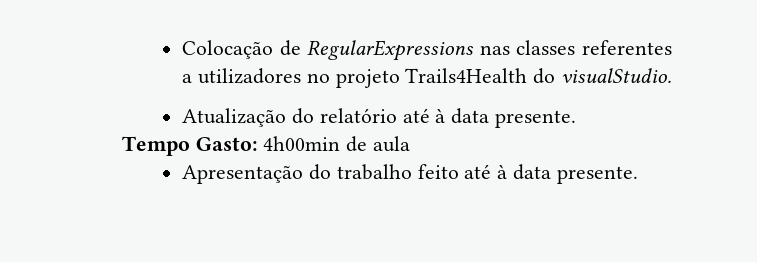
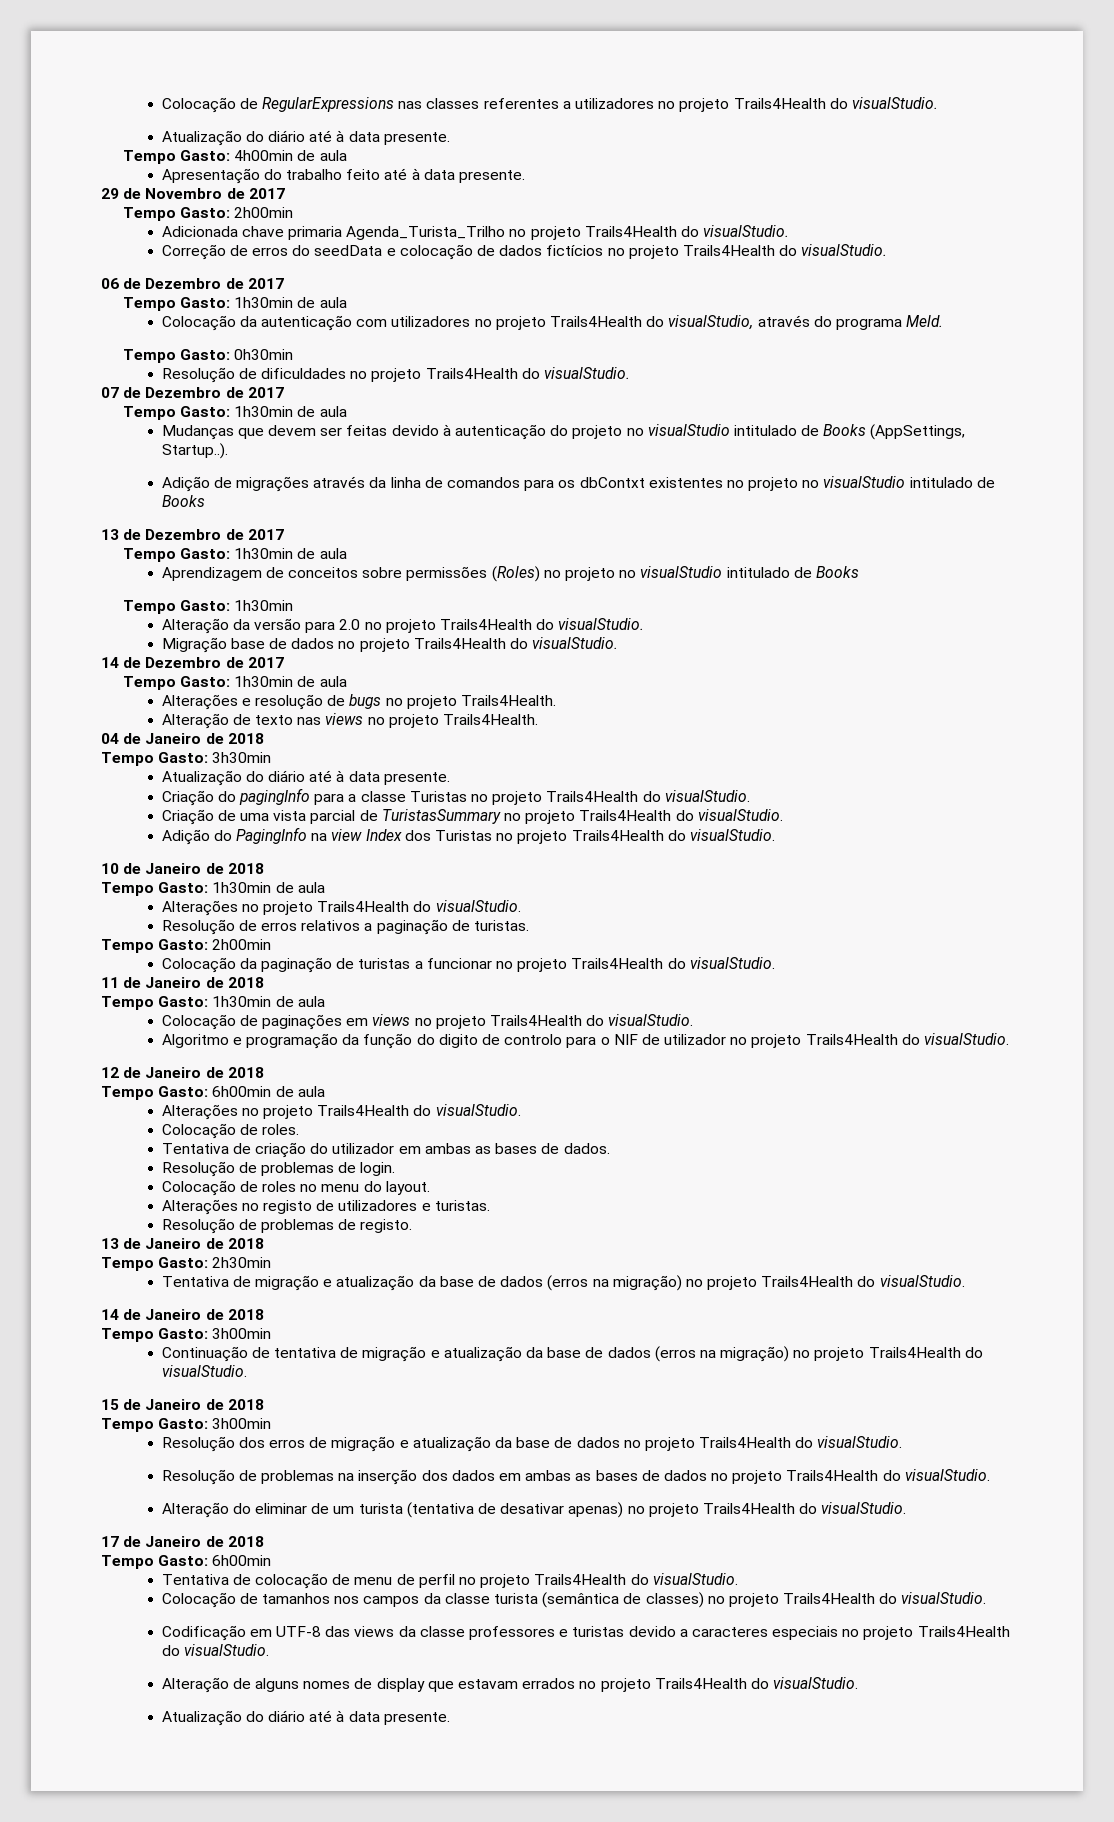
[319,108,397,123] relatório -> [268,130,306,142] diário
(638, 175) none -> [101,188,285,199] [122,207,294,221] [161,225,790,240] [161,244,888,260] [101,278,284,289] [122,297,347,311] [161,315,944,331] [122,349,294,363] [161,367,631,383] [101,387,284,398] [122,406,347,420] [161,424,966,440] [161,443,228,459] [161,476,995,492] [161,495,205,507] [101,529,284,540] [122,548,347,562] [161,566,859,582] [122,600,294,614] [161,618,645,634] [161,637,619,653] [101,657,284,668] [122,676,347,690] [161,694,557,710] [161,713,539,729] [101,733,264,744] [101,752,272,766] [161,770,450,786] [161,788,750,806] [161,809,783,825] [161,827,775,845] [101,863,264,874] [101,882,325,896] [161,900,521,916] [161,919,530,935] [101,939,272,953] [161,957,775,973] [101,977,264,988] [101,996,325,1010] [161,1014,694,1030] [161,1033,1010,1049] [101,1067,264,1078] [101,1086,325,1100] [161,1104,521,1120] [161,1123,300,1139] [161,1142,610,1158] [161,1161,396,1177] [161,1180,430,1196] [161,1199,490,1215] [161,1218,413,1234] [101,1238,264,1249] [101,1257,272,1271] [161,1275,965,1291] [101,1309,264,1320] [101,1328,272,1342] [161,1346,983,1362] [161,1365,247,1377] [101,1399,264,1410] [101,1418,272,1432] [161,1436,903,1452] [161,1469,990,1485] [161,1502,907,1518] [101,1536,264,1547] [101,1555,272,1569] [161,1573,738,1589] [161,1592,987,1608] [161,1625,1010,1641] [161,1644,269,1656] [161,1677,859,1693] [161,1710,450,1726] // 29 de Novembro de 2017 // Tempo Gasto: 2h00min // Adicionada chave primaria Agenda_Turista_Trilho no projeto Trails4Health do visualStudio. // Correção de erros do seedData e colocação de dados fictícios no projeto Trails4Health do visualStudio. // 06 de Dezembro de 2017 // Tempo Gasto: 1h30min de aula // Colocação da autenticação com utilizadores no projeto Trails4Health do visualStudio, através do programa Meld. // Tempo Gasto: 0h30min // Resolução de dificuldades no projeto Trails4Health do visualStudio. // 07 de Dezembro de 2017 // Tempo Gasto: 1h30min de aula // Mudanças que devem ser feitas devido à autenticação do projeto no visualStudio intitulado de Books (AppSettings, Startup..). // Adição de migrações através da linha de comandos para os dbContxt existentes no projeto no visualStudio intitulado de Books // 13 de Dezembro de 2017 // Tempo Gasto: 1h30min de aula // Aprendizagem de conceitos sobre permissões (Roles) no projeto no visualStudio intitulado de Books // Tempo Gasto: 1h30min // Alteração da versão para 2.0 no projeto Trails4Health do visualStudio. // Migração base de dados no projeto Trails4Health do visualStudio. // 14 de Dezembro de 2017 // Tempo Gasto: 1h30min de aula // Alterações e resolução de bugs no projeto Trails4Health. // Alteração de texto nas views no projeto Trails4Health. // 04 de Janeiro de 2018 // Tempo Gasto: 3h30min // Atualização do diário até à data presente. // Criação do pagingInfo para a classe Turistas no projeto Trails4Health do visualStudio. // Criação de uma vista parcial de TuristasSummary no projeto Trails4Health do visualStudio. // Adição do PagingInfo na view Index dos Turistas no projeto Trails4Health do visualStudio. // 10 de Janeiro de 2018 // Tempo Gasto: 1h30min de aula // Alterações no projeto Trails4Health do visualStudio. // Resolução de erros relativos a paginação de turistas. // Tempo Gasto: 2h00min // Colocação da paginação de turistas a funcionar no projeto Trails4Health do visualStudio. // 11 de Janeiro de 2018 // Tempo Gasto: 1h30min de aula // Colocação de paginações em views no projeto Trails4Health do visualStudio. // Algoritmo e programação da função do digito de controlo para o NIF de utilizador no projeto Trails4Health do visualStudio. // 12 de Janeiro de 2018 // Tempo Gasto: 6h00min de aula // Alterações no projeto Trails4Health do visualStudio. // Colocação de roles. // Tentativa de criação do utilizador em ambas as bases de dados. // Resolução de problemas de login. // Colocação de roles no menu do layout. // Alterações no registo de utilizadores e turistas. // Resolução de problemas de registo. // 13 de Janeiro de 2018 // Tempo Gasto: 2h30min // Tentativa de migração e atualização da base de dados (erros na migração) no projeto Trails4Health do visualStudio. // 14 de Janeiro de 2018 // Tempo Gasto: 3h00min // Continuação de tentativa de migração e atualização da base de dados (erros na migração) no projeto Trails4Health do visualStudio. // 15 de Janeiro de 2018 // Tempo Gasto: 3h00min // Resolução dos erros de migração e atualização da base de dados no projeto Trails4Health do visualStudio. // Resolução de problemas na inserção dos dados em ambas as bases de dados no projeto Trails4Health do visualStudio. // Alteração do eliminar de um turista (tentativa de desativar apenas) no projeto Trails4Health do visualStudio. // 17 de Janeiro de 2018 // Tempo Gasto: 6h00min // Tentativa de colocação de menu de perfil no projeto Trails4Health do visualStudio. // Colocação de tamanhos nos campos da classe turista (semântica de classes) no projeto Trails4Health do visualStudio. // Codificação em UTF-8 das views da classe professores e turistas devido a caracteres especiais no projeto Trails4Health do visualStudio. // Alteração de alguns nomes de display que estavam errados no projeto Trails4Health do visualStudio. // Atualização do diário até à data presente.

